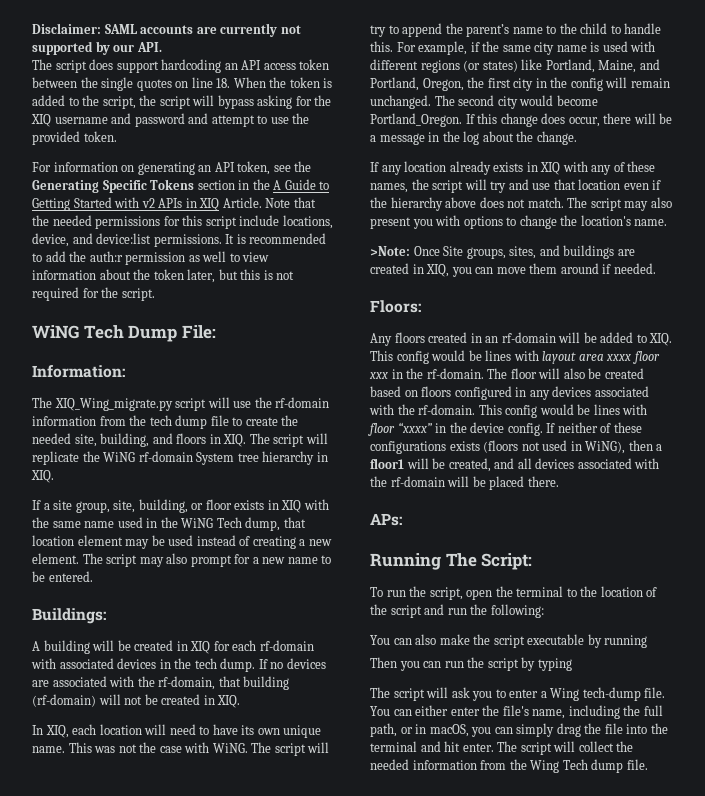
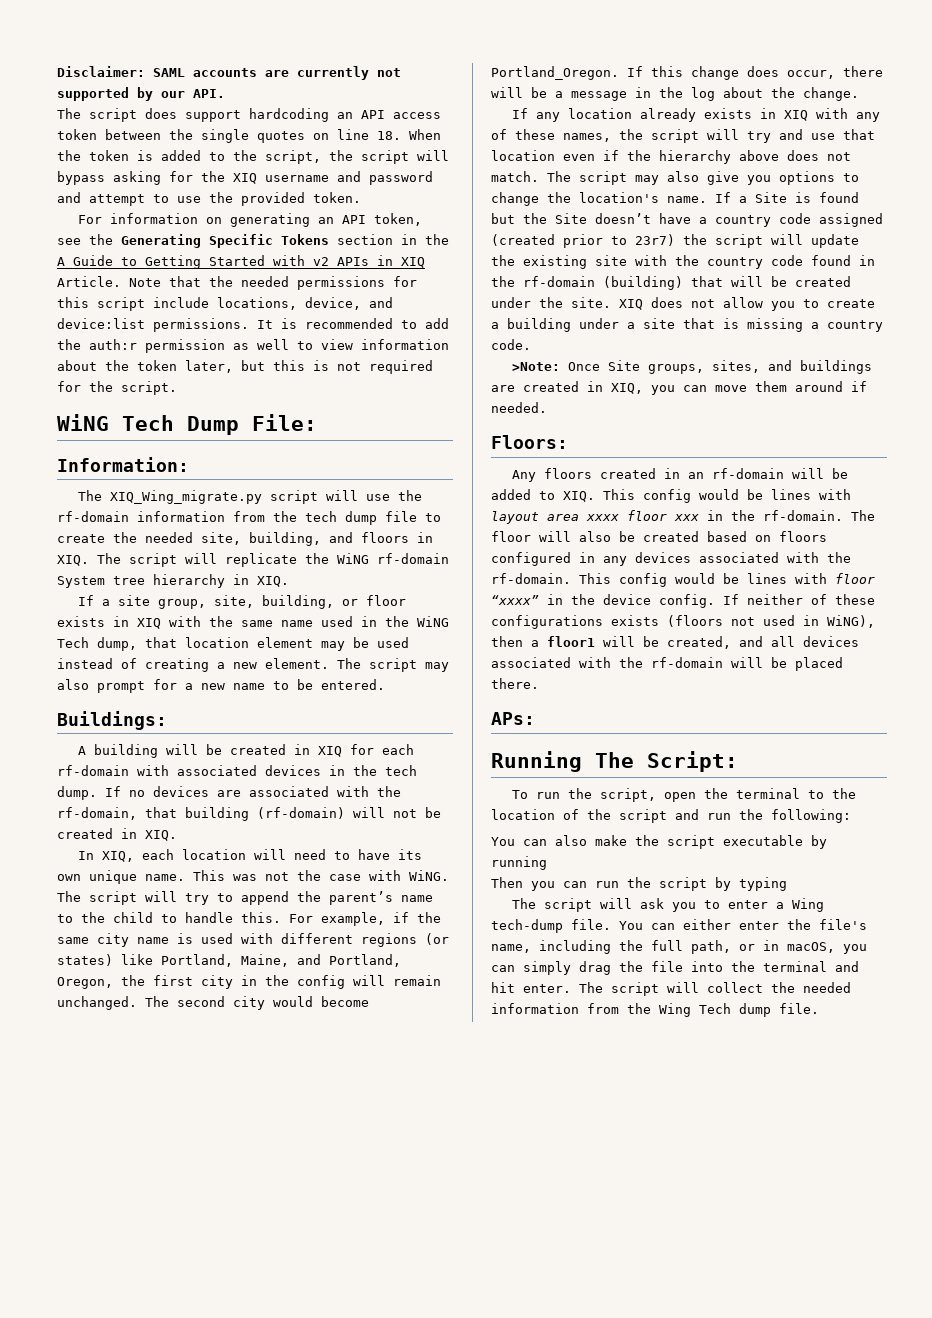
[370,215,461,229] present you with -> [707,171,771,185] give you
(668, 222) none -> [715,192,859,203] [491,213,883,227] [491,234,859,248] [491,255,875,269] [491,276,851,290] [491,297,875,311] [491,318,883,332] [491,339,531,350] If a Site is found but the Site doesn’t have a country code assigned (created prior to 23r7) the script will update the existing site with the country code found in the rf-domain (building) that will be created under the site. XIQ does not allow you to create a building under a site that is missing a country code.

